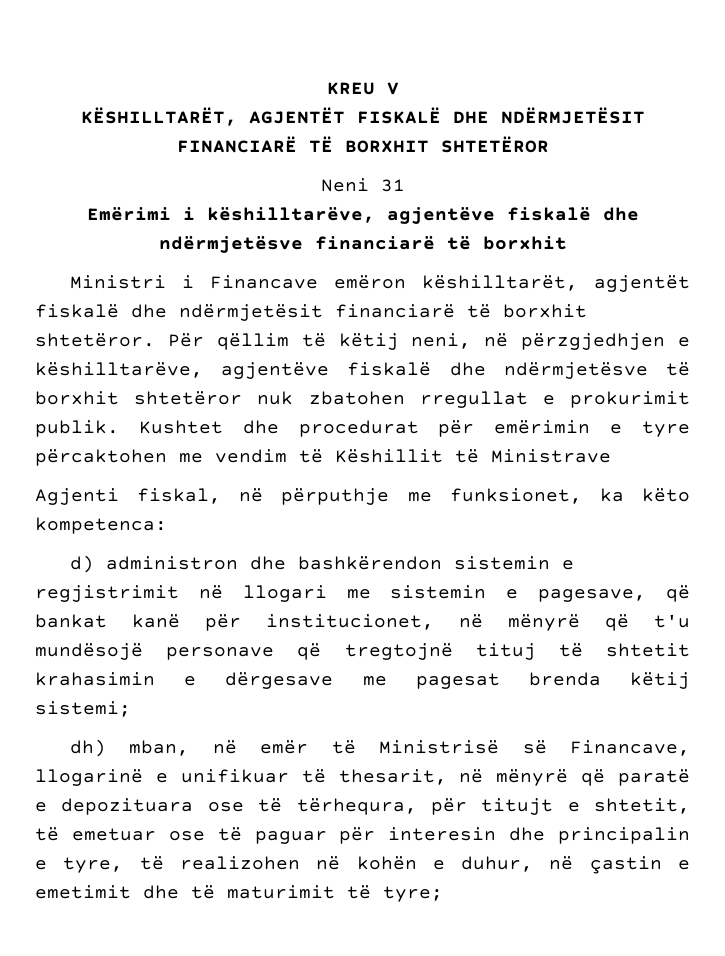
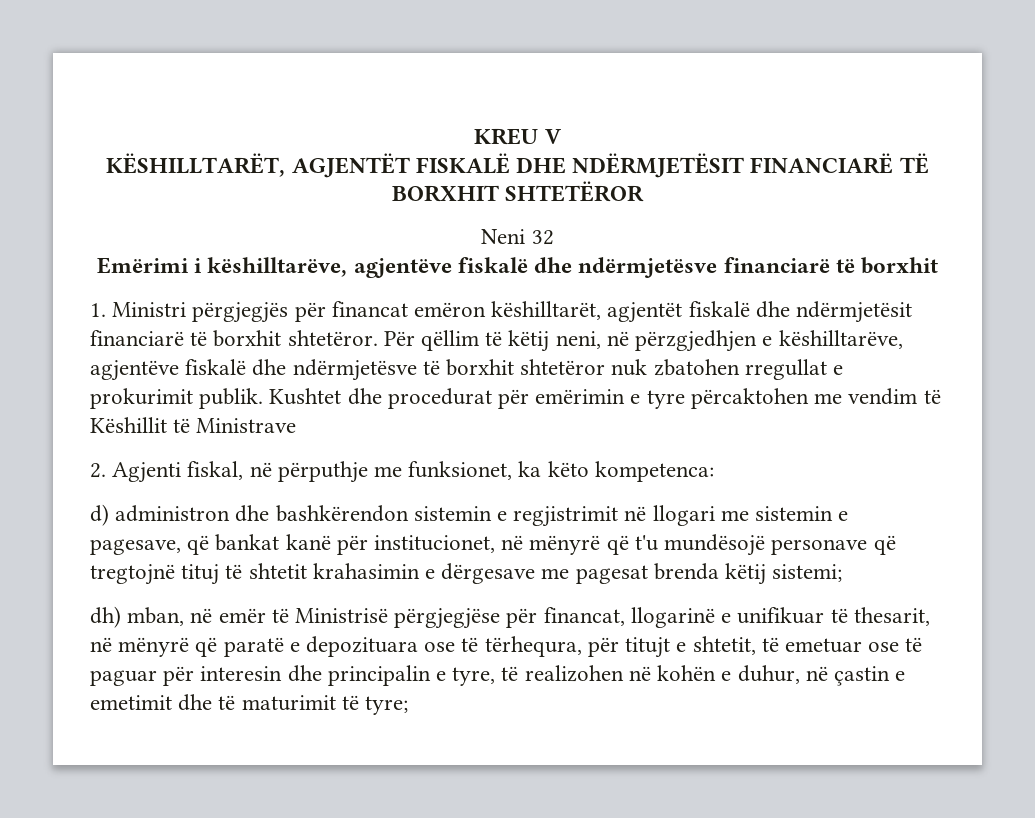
[380,179,405,192] 31 -> [531,230,554,245] 32
[69,275,318,289] Ministri i Financave -> [90,301,408,323] 1. Ministri përgjegjës për financat
(611, 456) none -> [90,463,106,478] 2.
[522,740,691,756] së Financave, -> [394,607,625,629] përgjegjëse për financat,

